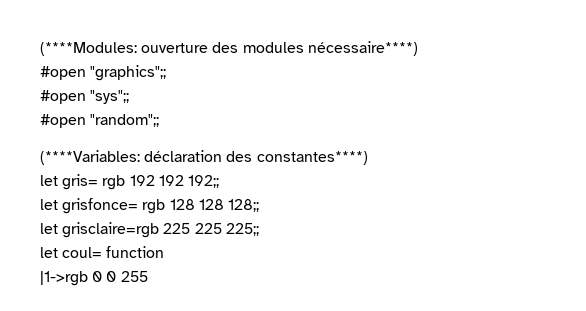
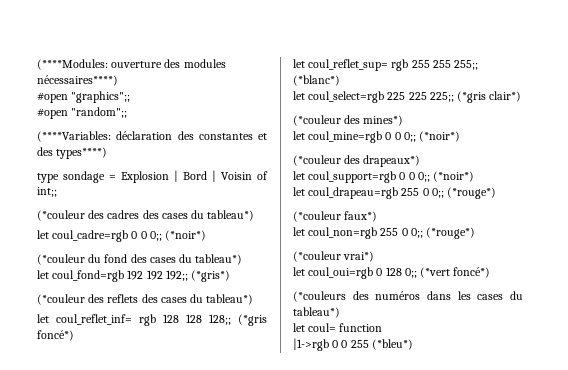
[307,41,418,56] nécessaire****) -> [37,75,118,86] nécessaires****)
[40,90,130,104] // #open "sys";; -> (131, 97) none
[256,151,368,165] [40,174,219,190] [40,198,139,214] constantes****) // let gris= rgb 192 192 192;; // let grisfonce= -> [198,133,267,140] [37,147,108,159] [37,170,268,183] [37,187,57,197] [37,210,255,221] [37,230,207,242] [37,254,243,265] [37,270,231,282] [37,294,254,305] [37,314,132,325] constantes et des types****) // type sondage = Explosion | Bord | Voisin of int;; // (*couleur des cadres des cases du tableau*) // let coul_cadre=rgb 0 0 0;; (*noir*) // (*couleur du fond des cases du tableau*) // let coul_fond=rgb 192 192 192;; (*gris*) // (*couleur des reflets des cases du tableau*) // let coul_reflet_inf=
[40,222,259,238] // let grisclaire=rgb 225 225 225;; -> [238,314,267,326] [37,330,74,341] [293,59,479,71] [293,75,340,86] [293,91,522,103] [293,115,404,126] [293,131,461,143] [293,155,421,167] [293,171,475,183] [293,187,497,199] [293,211,378,222] [293,227,476,239] [293,251,375,262] [293,267,491,279] [293,291,523,302] [293,307,340,318] (*gris foncé*) // let coul_reflet_sup= rgb 255 255 255;; (*blanc*) // let coul_select=rgb 225 225 225;; (*gris clair*) // (*couleur des mines*) // let coul_mine=rgb 0 0 0;; (*noir*) // (*couleur des drapeaux*) // let coul_support=rgb 0 0 0;; (*noir*) // let coul_drapeau=rgb 255 0 0;; (*rouge*) // (*couleur faux*) // let coul_non=rgb 255 0 0;; (*rouge*) // (*couleur vrai*) // let coul_oui=rgb 0 128 0;; (*vert foncé*) // (*couleurs des numéros dans les cases du tableau*)
(148, 276) none -> [371,339,413,350] (*bleu*)

